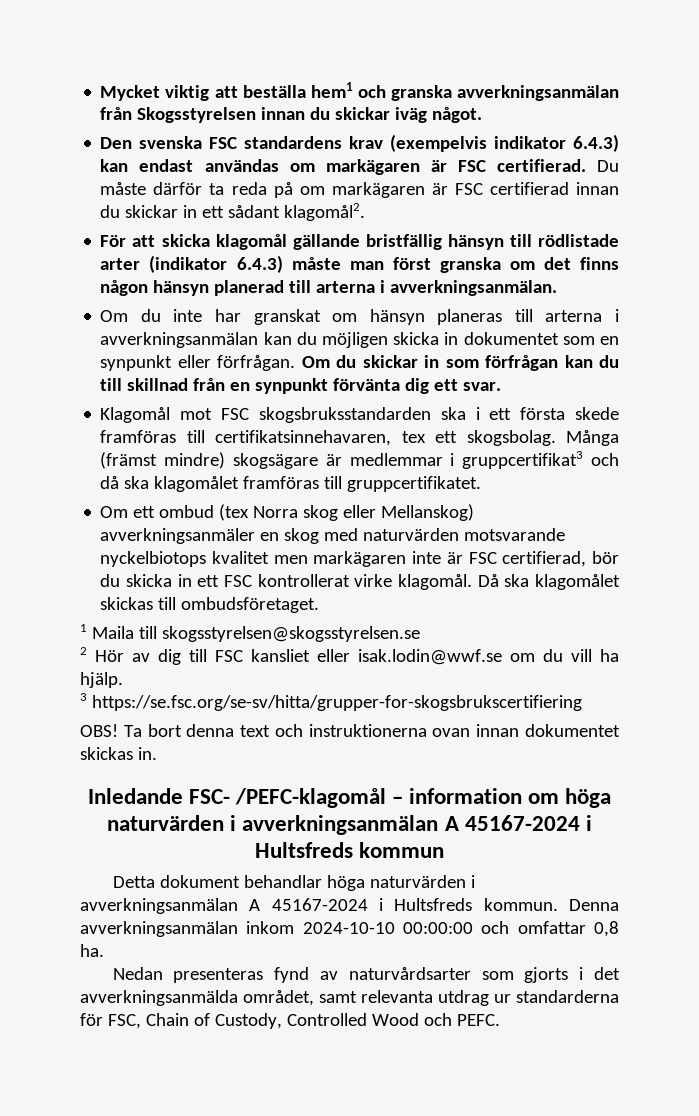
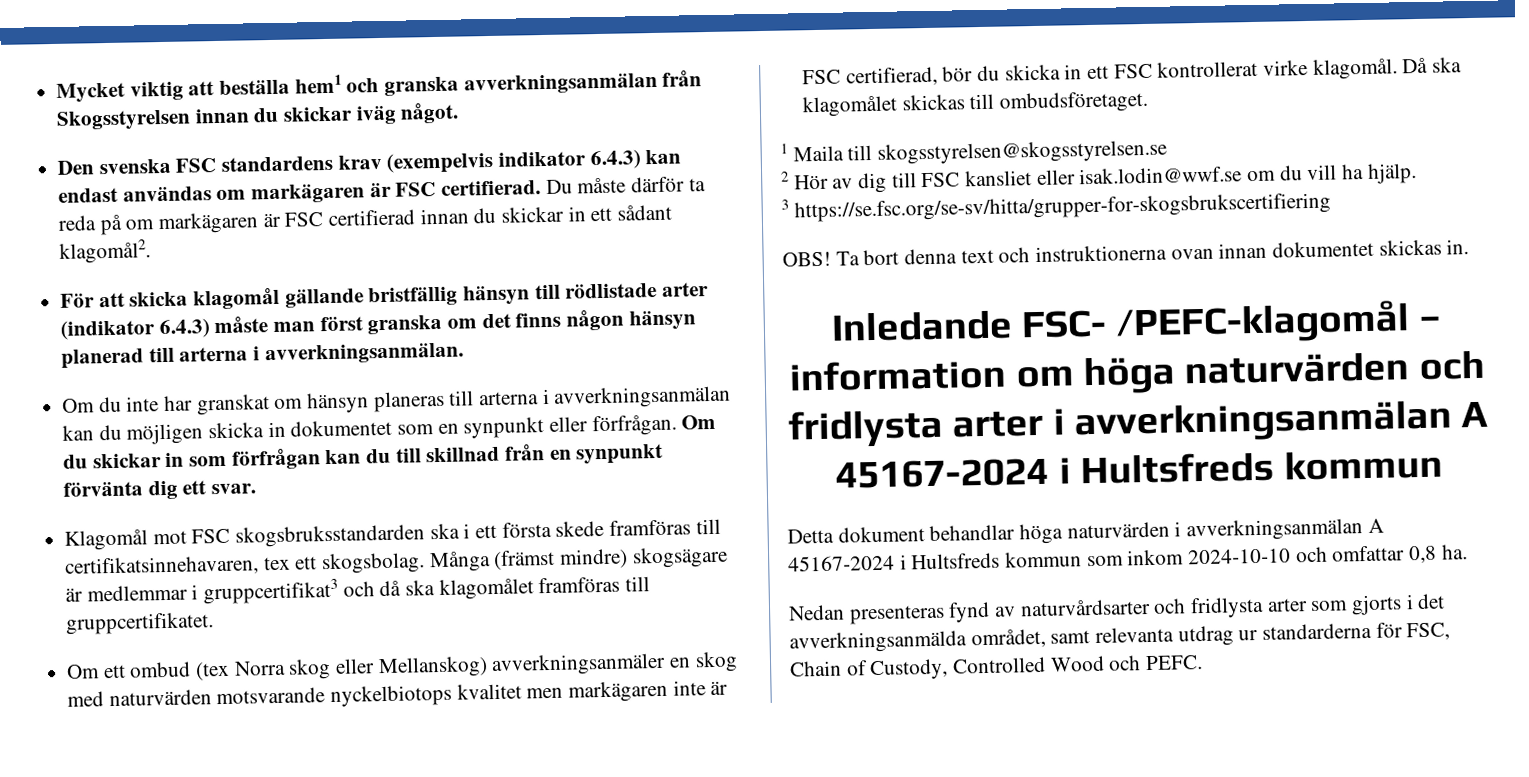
(225, 823) none -> [1418,350,1485,381] [787,408,1044,449] och fridlysta arter
[483,898,619,911] [80,921,238,937] kommun. Denna avverkningsanmälan -> [1005,551,1124,568] kommun som
[402,922,473,934] 00:00:00 -> (1292, 556) none
(471, 973) none -> [1153,596,1308,619] och fridlysta arter

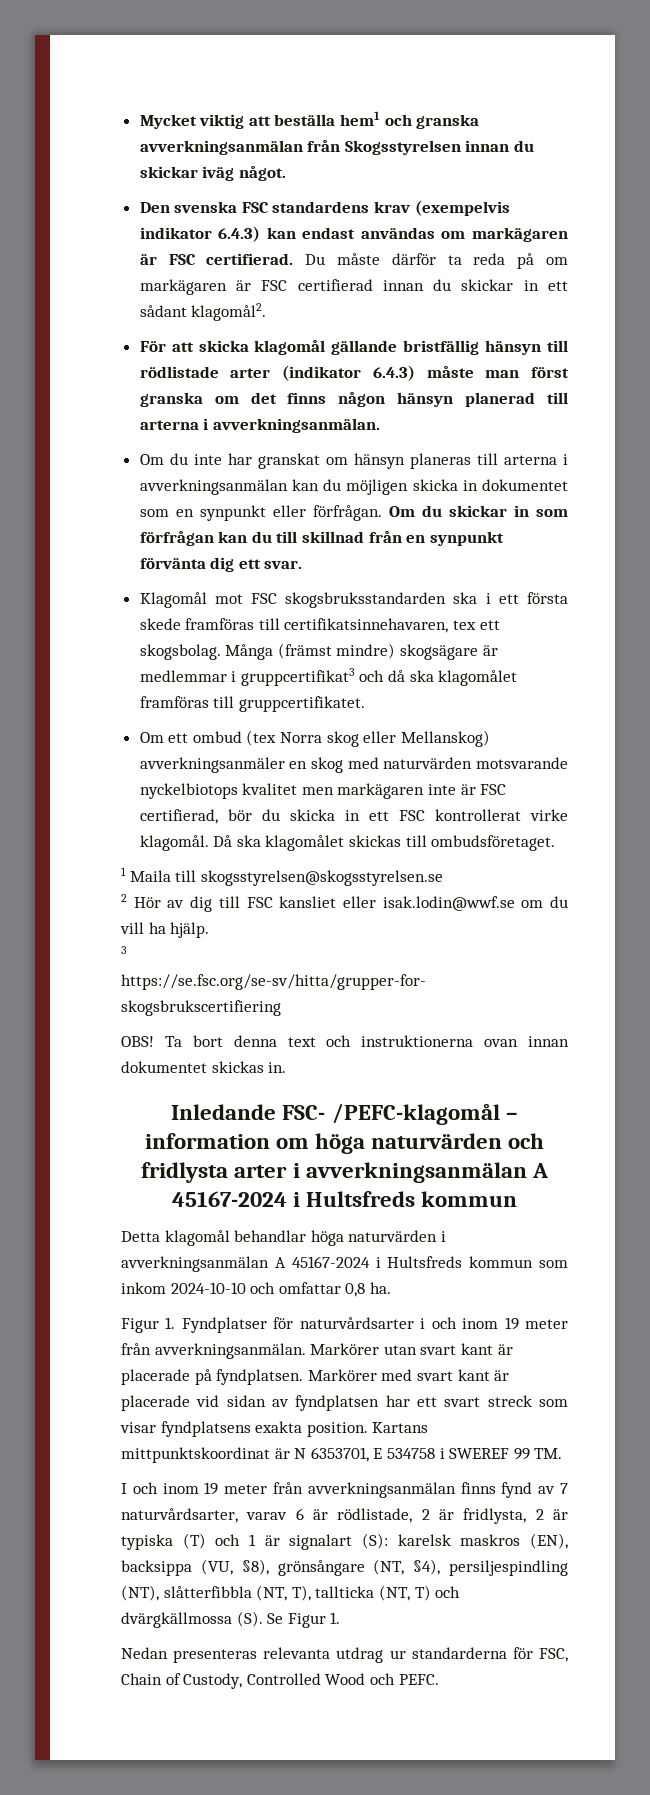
[837,526,925,543] dokument -> [164,1230,230,1246] klagomål
[788,593,1446,625] [789,628,1091,654] Nedan presenteras fynd av naturvårdsarter och fridlysta arter som gjorts i det avverkningsanmälda området, samt -> [121,1317,569,1333] [121,1343,513,1359] [121,1369,510,1385] [121,1395,568,1411] [120,1421,429,1437] [121,1447,563,1463] [121,1482,568,1498] [121,1508,568,1524] [121,1533,568,1550] [121,1559,568,1576] [121,1585,461,1601] [121,1611,341,1628] [121,1647,258,1663] Figur 1. Fyndplatser för naturvårdsarter i och inom 19 meter från avverkningsanmälan. Markörer utan svart kant är placerade på fyndplatsen. Markörer med svart kant är placerade vid sidan av fyndplatsen har ett svart streck som visar fyndplatsens exakta position. Kartans mittpunktskoordinat är N 6353701, E 534758 i SWEREF 99 TM. // I och inom 19 meter från avverkningsanmälan finns fynd av 7 naturvårdsarter, varav 6 är rödlistade, 2 är fridlysta, 2 är typiska (T) och 1 är signalart (S): karelsk maskros (EN), backsippa (VU, §8), grönsångare (NT, §4), persiljespindling (NT), slåtterfibbla (NT, T), tallticka (NT, T) och dvärgkällmossa (S). Se Figur 1. // Nedan presenteras

